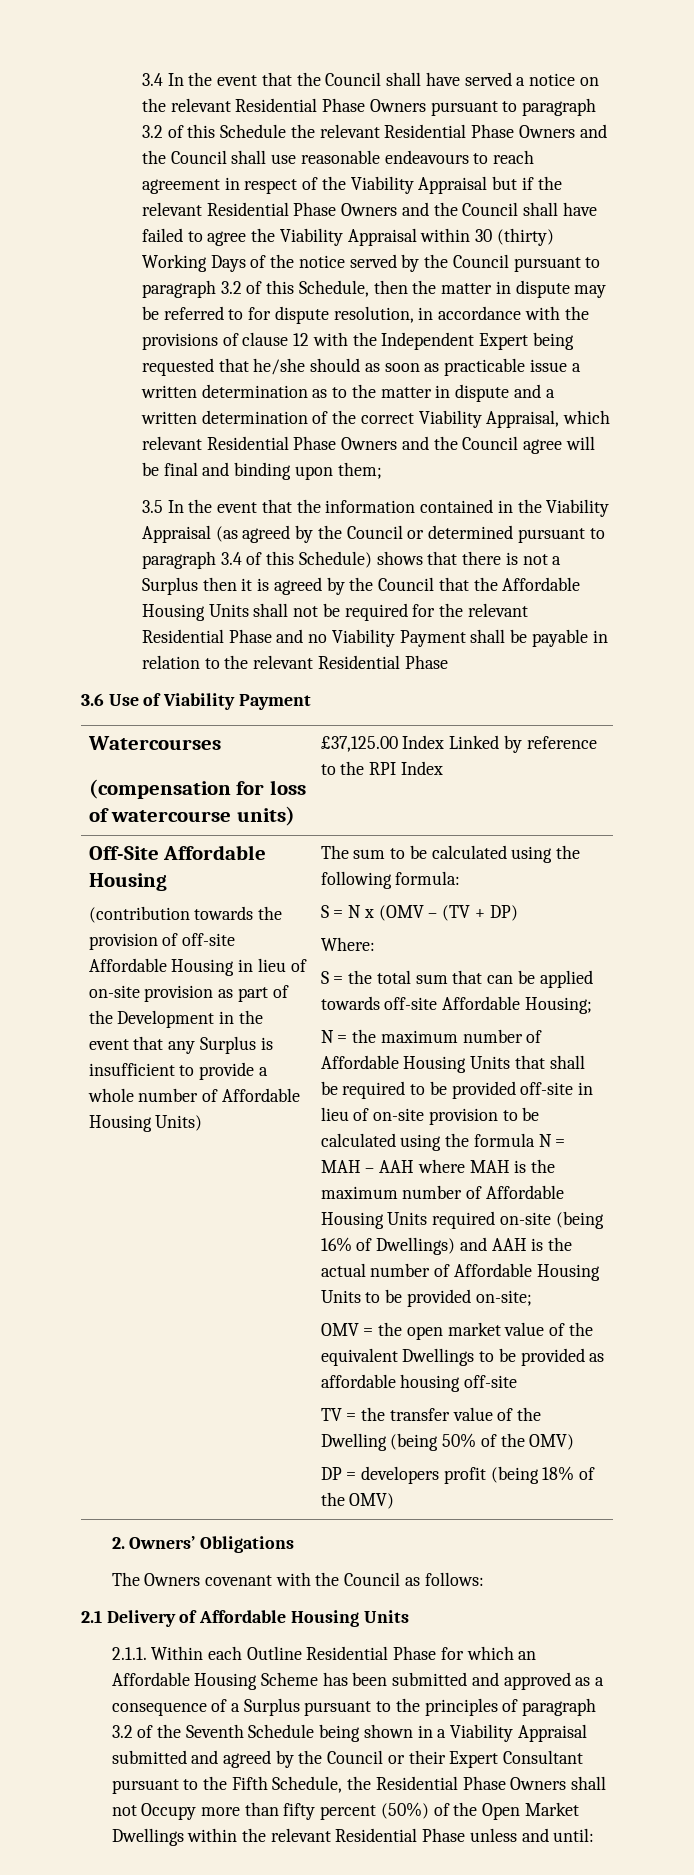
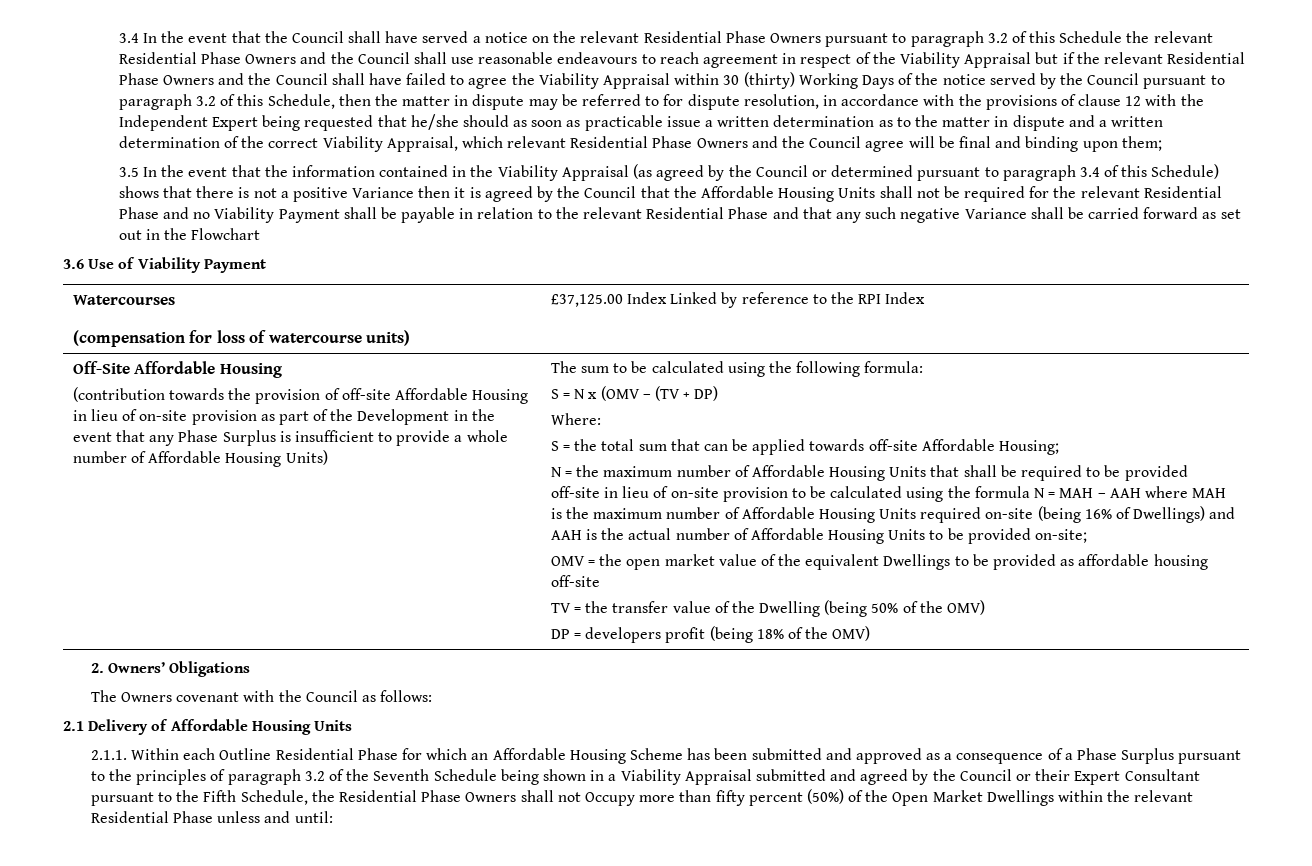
[142,577,199,595] Surplus -> [292,187,415,202] positive Variance
(448, 662) none -> [772,207,1241,223] [118,228,261,240] and that any such negative Variance shall be carried forward as set out in the Flowchart
(196, 1047) none -> [178,430,219,442] Phase
(240, 1707) none -> [1076,748,1117,760] Phase

